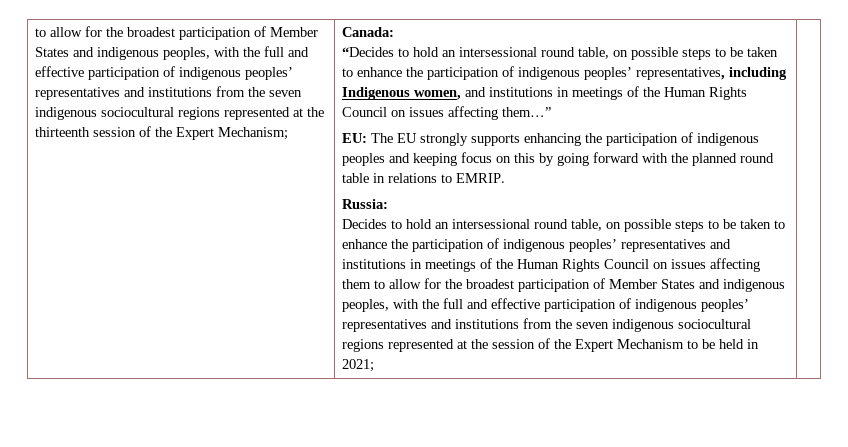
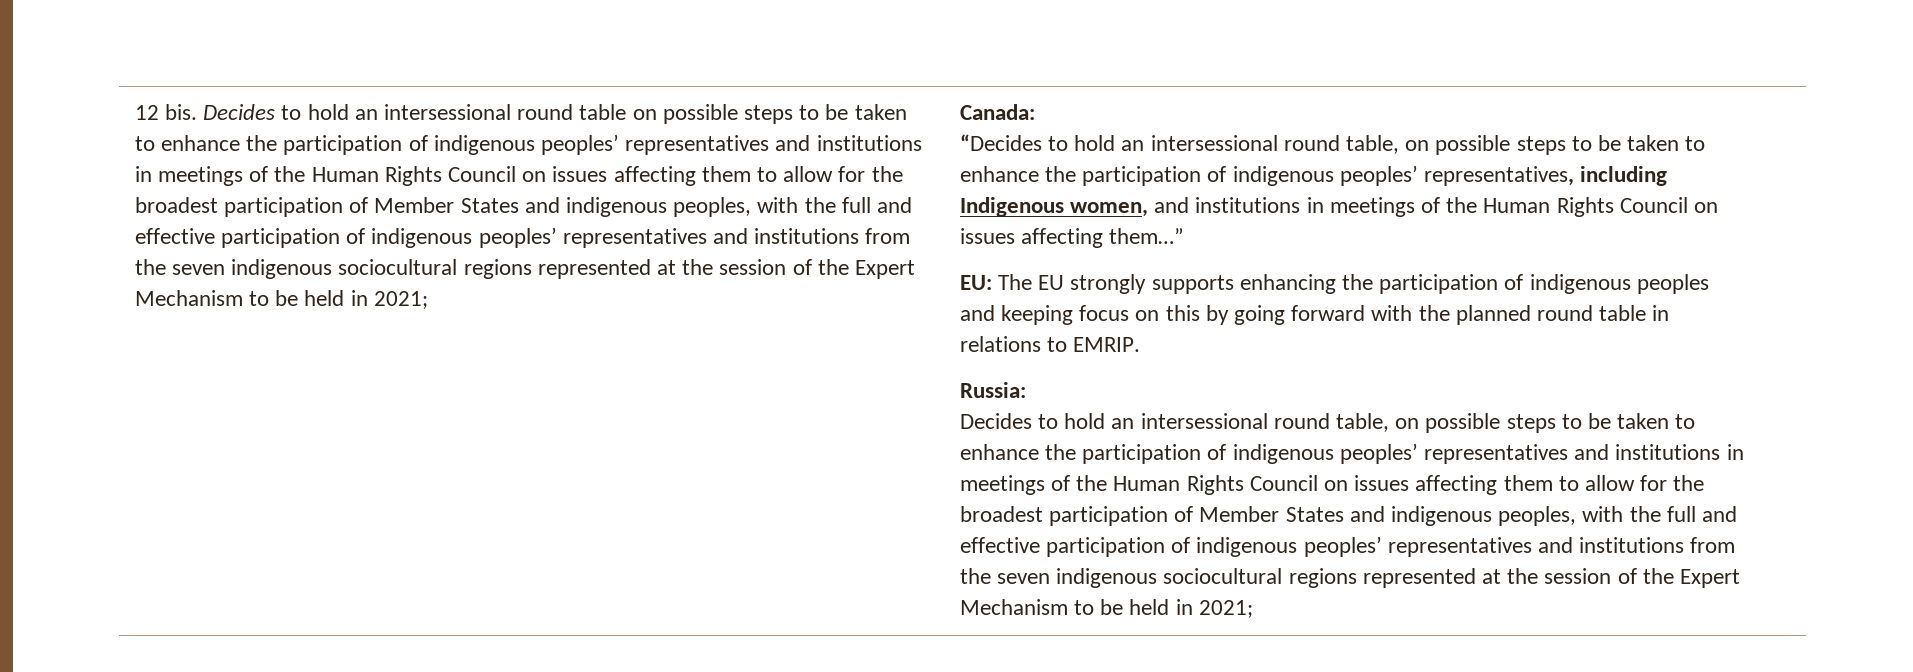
(35, 32) none -> [134,104,907,124] [134,134,922,155] [134,166,751,186] 12 bis. Decides to hold an intersessional round table on possible steps to be taken to enhance the participation of indigenous peoples’ representatives and institutions in meetings of the Human Rights Council on issues affecting them
[35,126,289,140] thirteenth session of the Expert Mechanism; -> [719,259,915,279] [134,290,428,309] session of the Expert Mechanism to be held in 2021;

